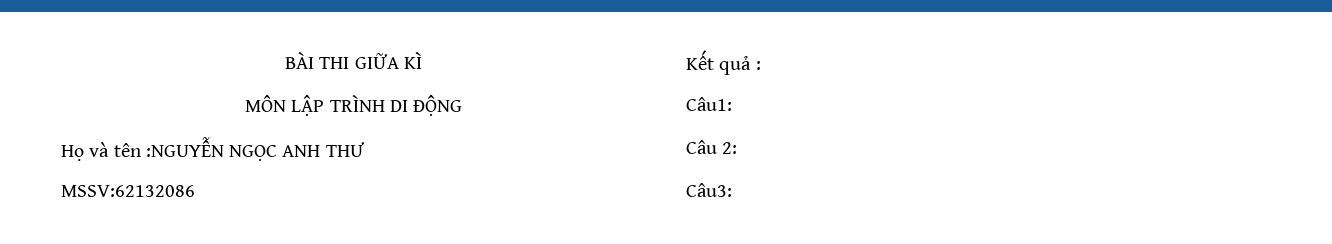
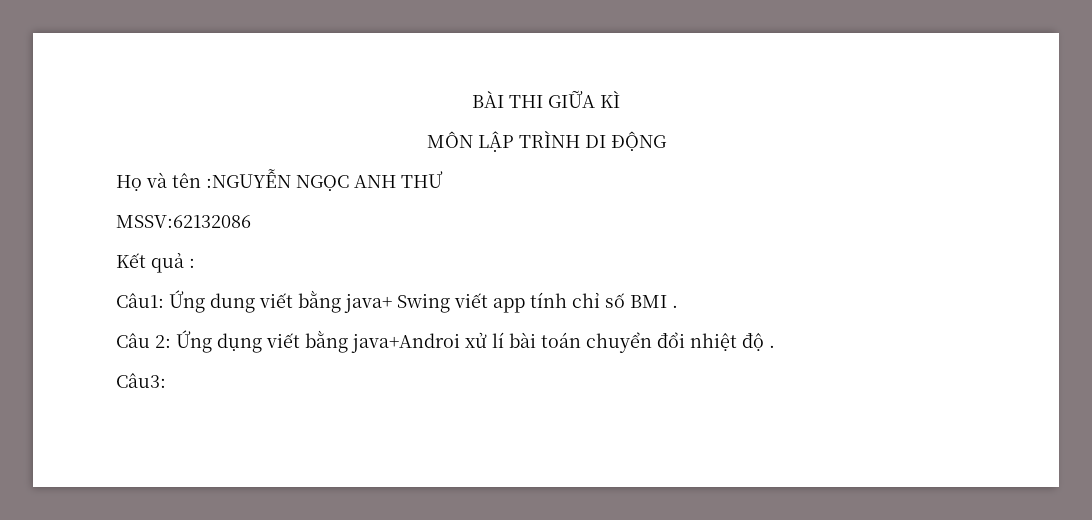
[686,140,738,154] // Câu 2: -> [169,290,678,313] [116,330,775,353] Ứng dung viết bằng java+ Swing viết app tính chỉ số BMI . // Câu 2: Ứng dụng viết bằng java+Androi xử lí bài toán chuyển đổi nhiệt độ .

